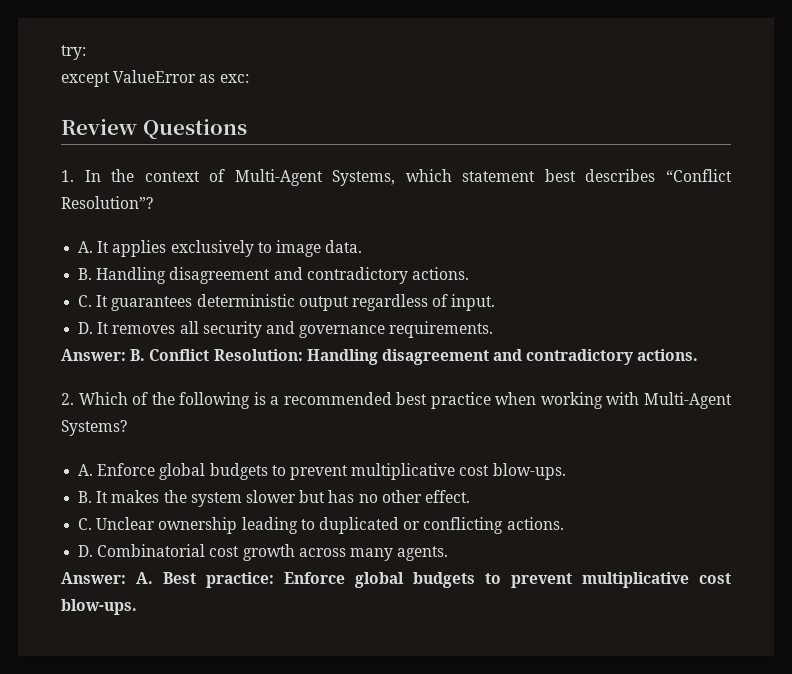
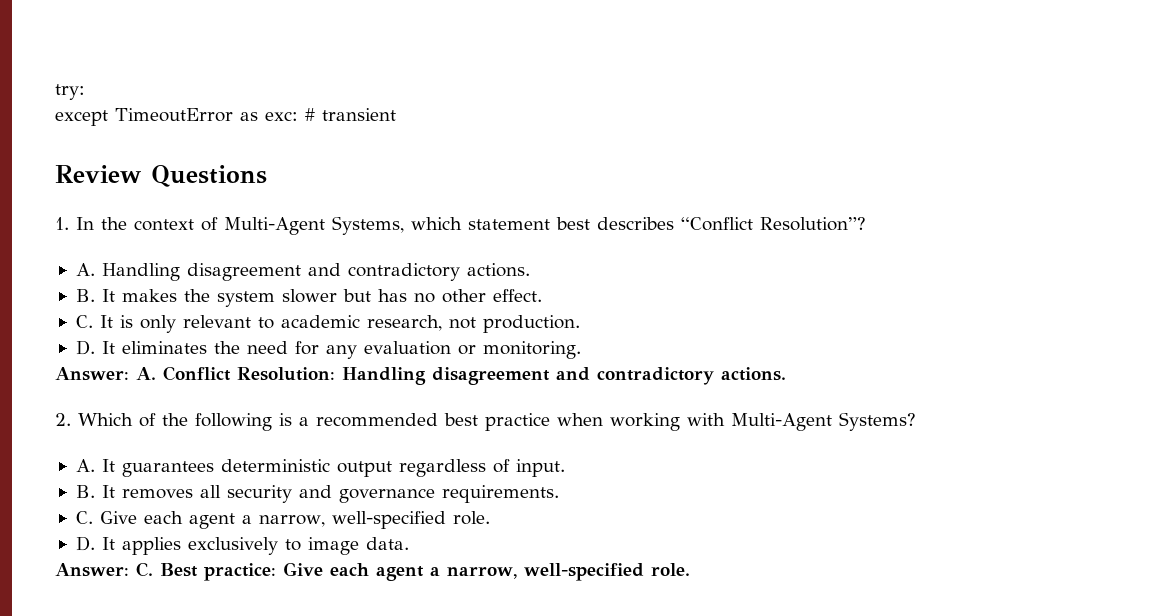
[113,70,197,83] ValueError -> [115,108,233,122] TimeoutError
(249, 78) none -> [305,108,396,121] # transient
[97,240,363,257] [78,267,469,284] [78,294,496,311] [78,321,494,338] [61,349,146,361] It applies exclusively to image data. // B. Handling disagreement and contradictory actions. // C. It guarantees deterministic output regardless of input. // D. It removes all security and governance requirements. // Answer: B. -> [101,263,530,281] [75,289,542,307] [75,315,580,333] [75,340,581,359] [55,367,156,381] Handling disagreement and contradictory actions. // B. It makes the system slower but has no other effect. // C. It is only relevant to academic research, not production. // D. It eliminates the need for any evaluation or monitoring. // Answer: A.
[97,463,566,480] [78,490,470,507] [78,517,564,534] [78,544,449,561] [61,572,153,584] Enforce global budgets to prevent multiplicative cost blow-ups. // B. It makes the system slower but has no other effect. // C. Unclear ownership leading to duplicated or conflicting actions. // D. Combinatorial cost growth across many agents. // Answer: A. -> [101,459,565,477] [75,485,559,503] [75,511,490,529] [75,536,409,555] [55,562,153,577] It guarantees deterministic output regardless of input. // B. It removes all security and governance requirements. // C. Give each agent a narrow, well-specified role. // D. It applies exclusively to image data. // Answer: C.
[284,572,731,588] [61,599,137,615] Enforce global budgets to prevent multiplicative cost blow-ups. -> [283,562,690,581] Give each agent a narrow, well-specified role.

